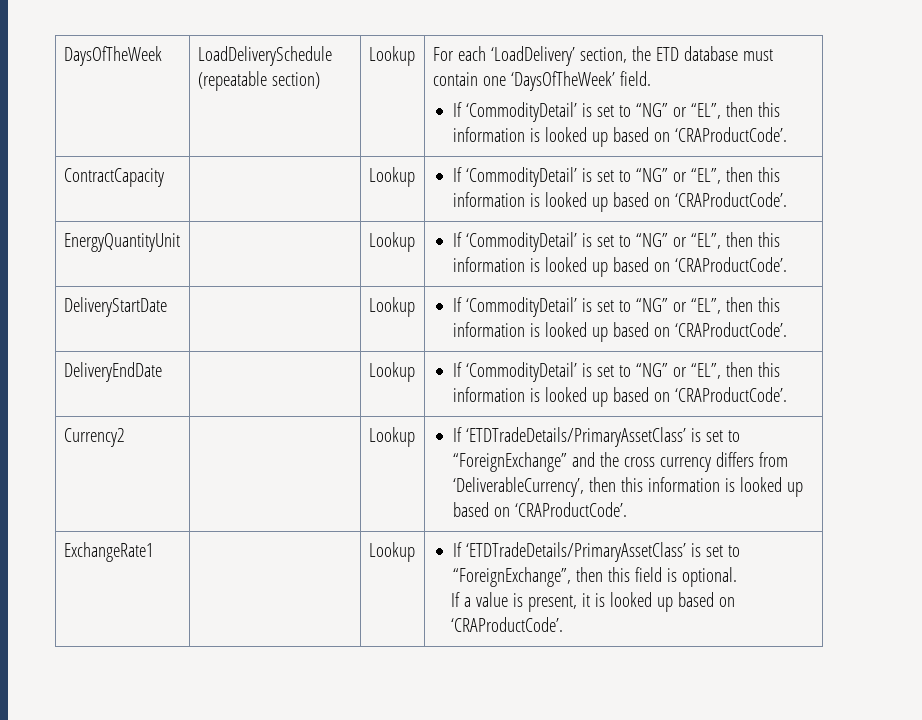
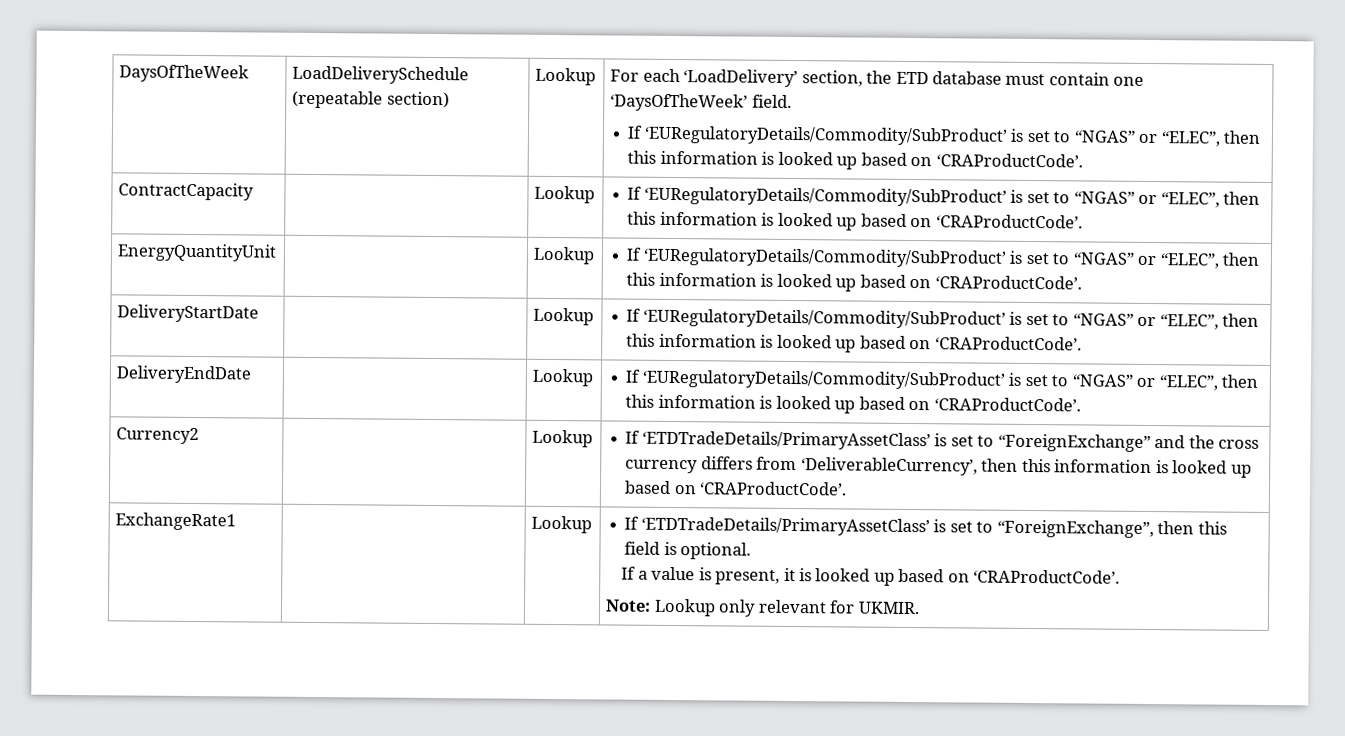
[465,102,721,122] ‘CommodityDetail’ is set to “NG” or “EL”, -> [643,125,1220,147] ‘EURegulatoryDetails/Commodity/SubProduct’ is set to “NGAS” or “ELEC”,
[465,167,721,187] ‘CommodityDetail’ is set to “NG” or “EL”, -> [643,186,1220,208] ‘EURegulatoryDetails/Commodity/SubProduct’ is set to “NGAS” or “ELEC”,
[465,232,721,252] ‘CommodityDetail’ is set to “NG” or “EL”, -> [642,247,1219,269] ‘EURegulatoryDetails/Commodity/SubProduct’ is set to “NGAS” or “ELEC”,
[465,297,721,317] ‘CommodityDetail’ is set to “NG” or “EL”, -> [642,308,1219,330] ‘EURegulatoryDetails/Commodity/SubProduct’ is set to “NGAS” or “ELEC”,
[465,362,721,382] ‘CommodityDetail’ is set to “NG” or “EL”, -> [641,369,1218,391] ‘EURegulatoryDetails/Commodity/SubProduct’ is set to “NGAS” or “ELEC”,
(563, 624) none -> [605,598,920,617] // Note: Lookup only relevant for UKMIR.

